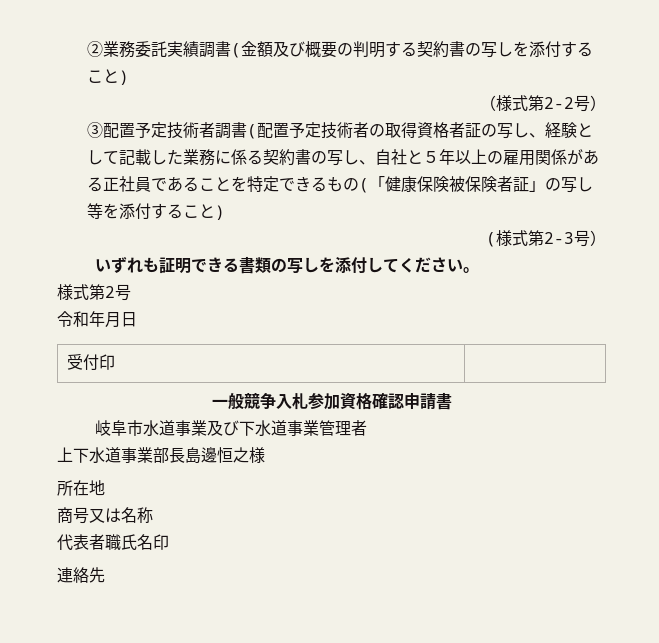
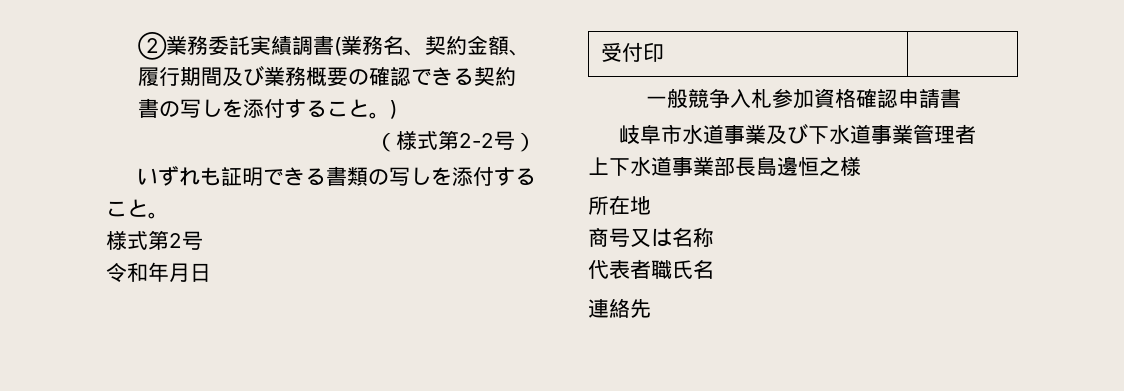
[241,41,402,58] 金額及び概要の判明す -> [340,35,530,56] [137,66,453,86] 業務名、契約金額、履行期間及び業務概要の確認でき
(120, 76) none -> [368,112,390,119] 。
[87,122,594,139] [87,149,600,166] [87,176,594,193] [87,203,226,220] [486,230,606,247] // ③配置予定技術者調書(配置予定技術者の取得資格者証の写し、経験として記載した業務に係る契約書の写し、自社と５年以上の雇用関係がある正社員であることを特定できるもの(「健康保険被保険者証」の写し等を添付すること) // (様式第2-3号） -> (536, 142) none
[367,257,464,273] してください -> [493,167,536,186] [106,199,148,217] すること
[153,534,169,550] 印 -> (714, 269) none

